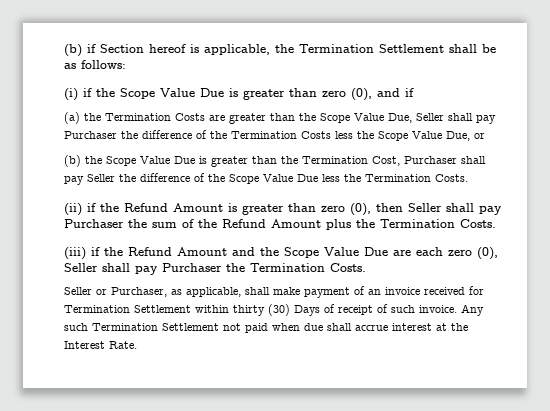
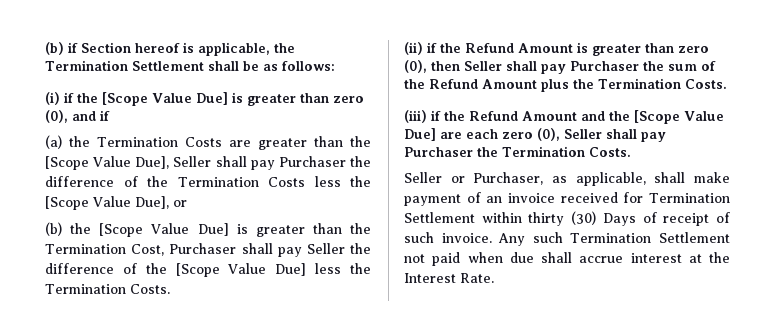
[120,88,224,99] Scope Value Due -> [102,92,228,106] [Scope Value Due]
[320,113,412,123] Scope Value Due, -> [45,156,170,170] [Scope Value Due],
[378,131,470,141] Scope Value Due, -> [45,196,169,210] [Scope Value Due],
[106,156,195,166] Scope Value Due -> [99,223,229,237] [Scope Value Due]
[229,174,318,184] Scope Value Due -> [175,263,307,277] [Scope Value Due]
[284,247,388,258] Scope Value Due -> [634,110,724,124] [404,128,436,141] [Scope Value Due]

